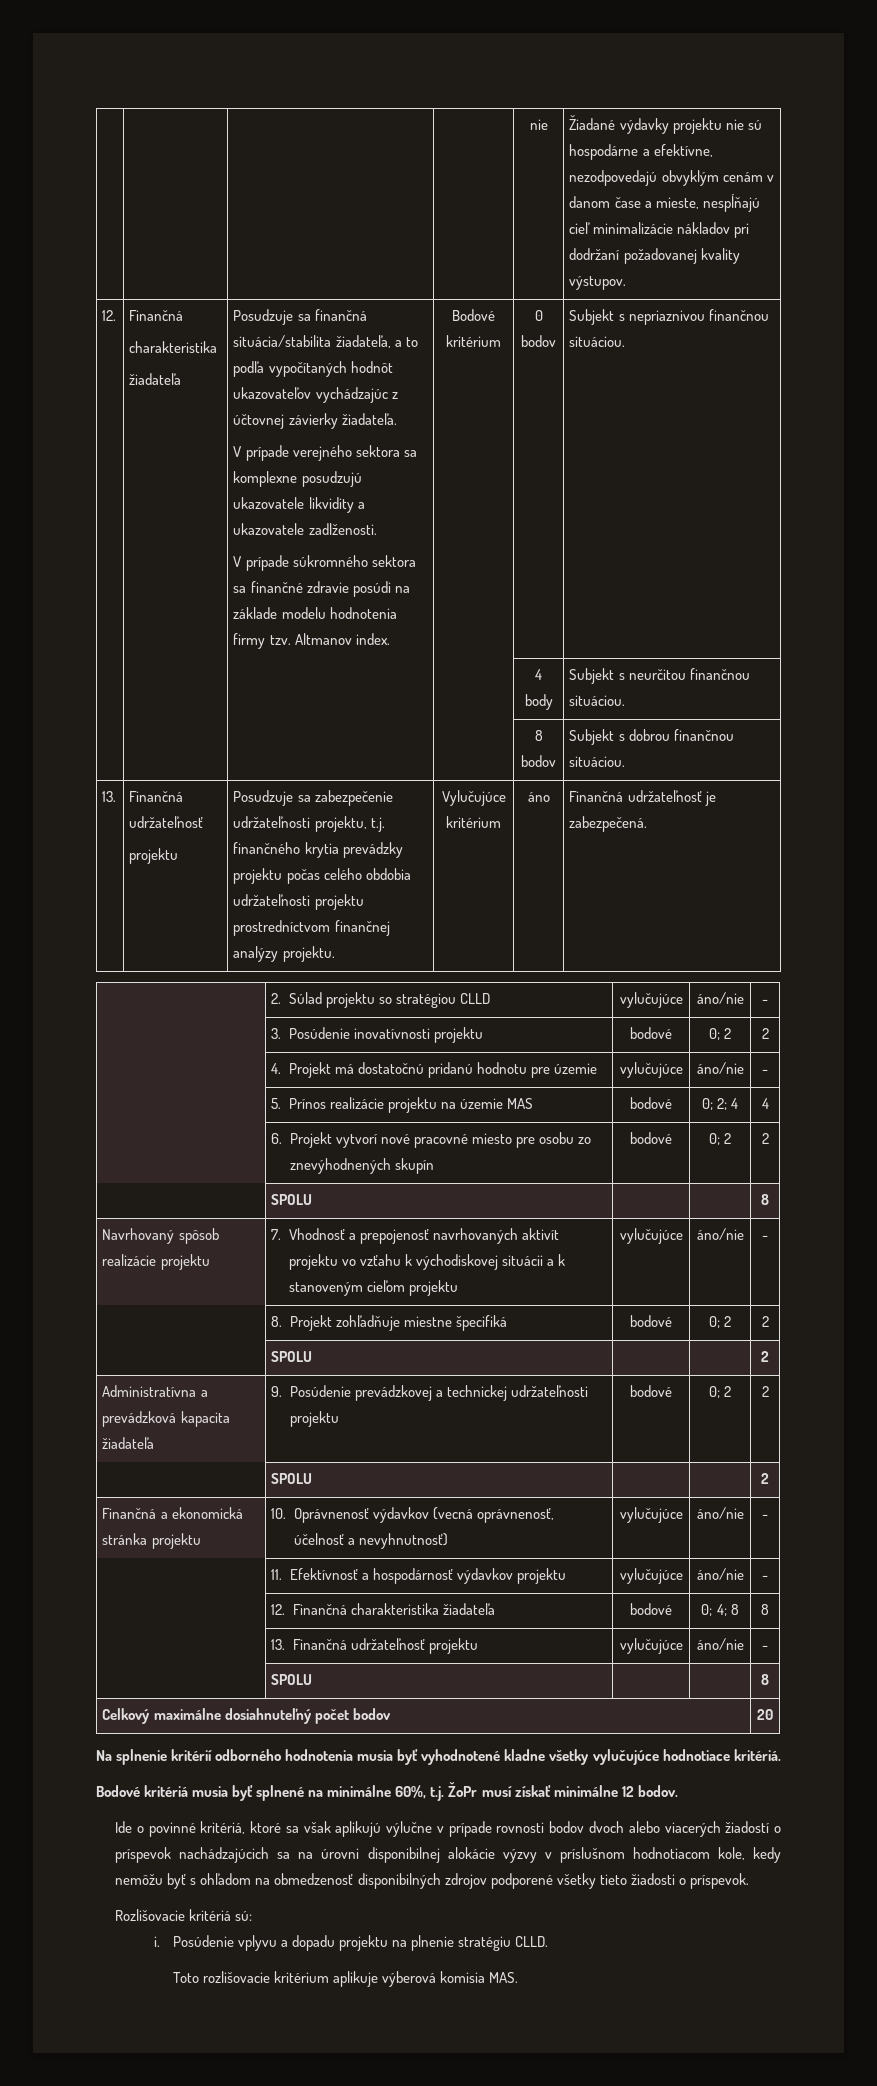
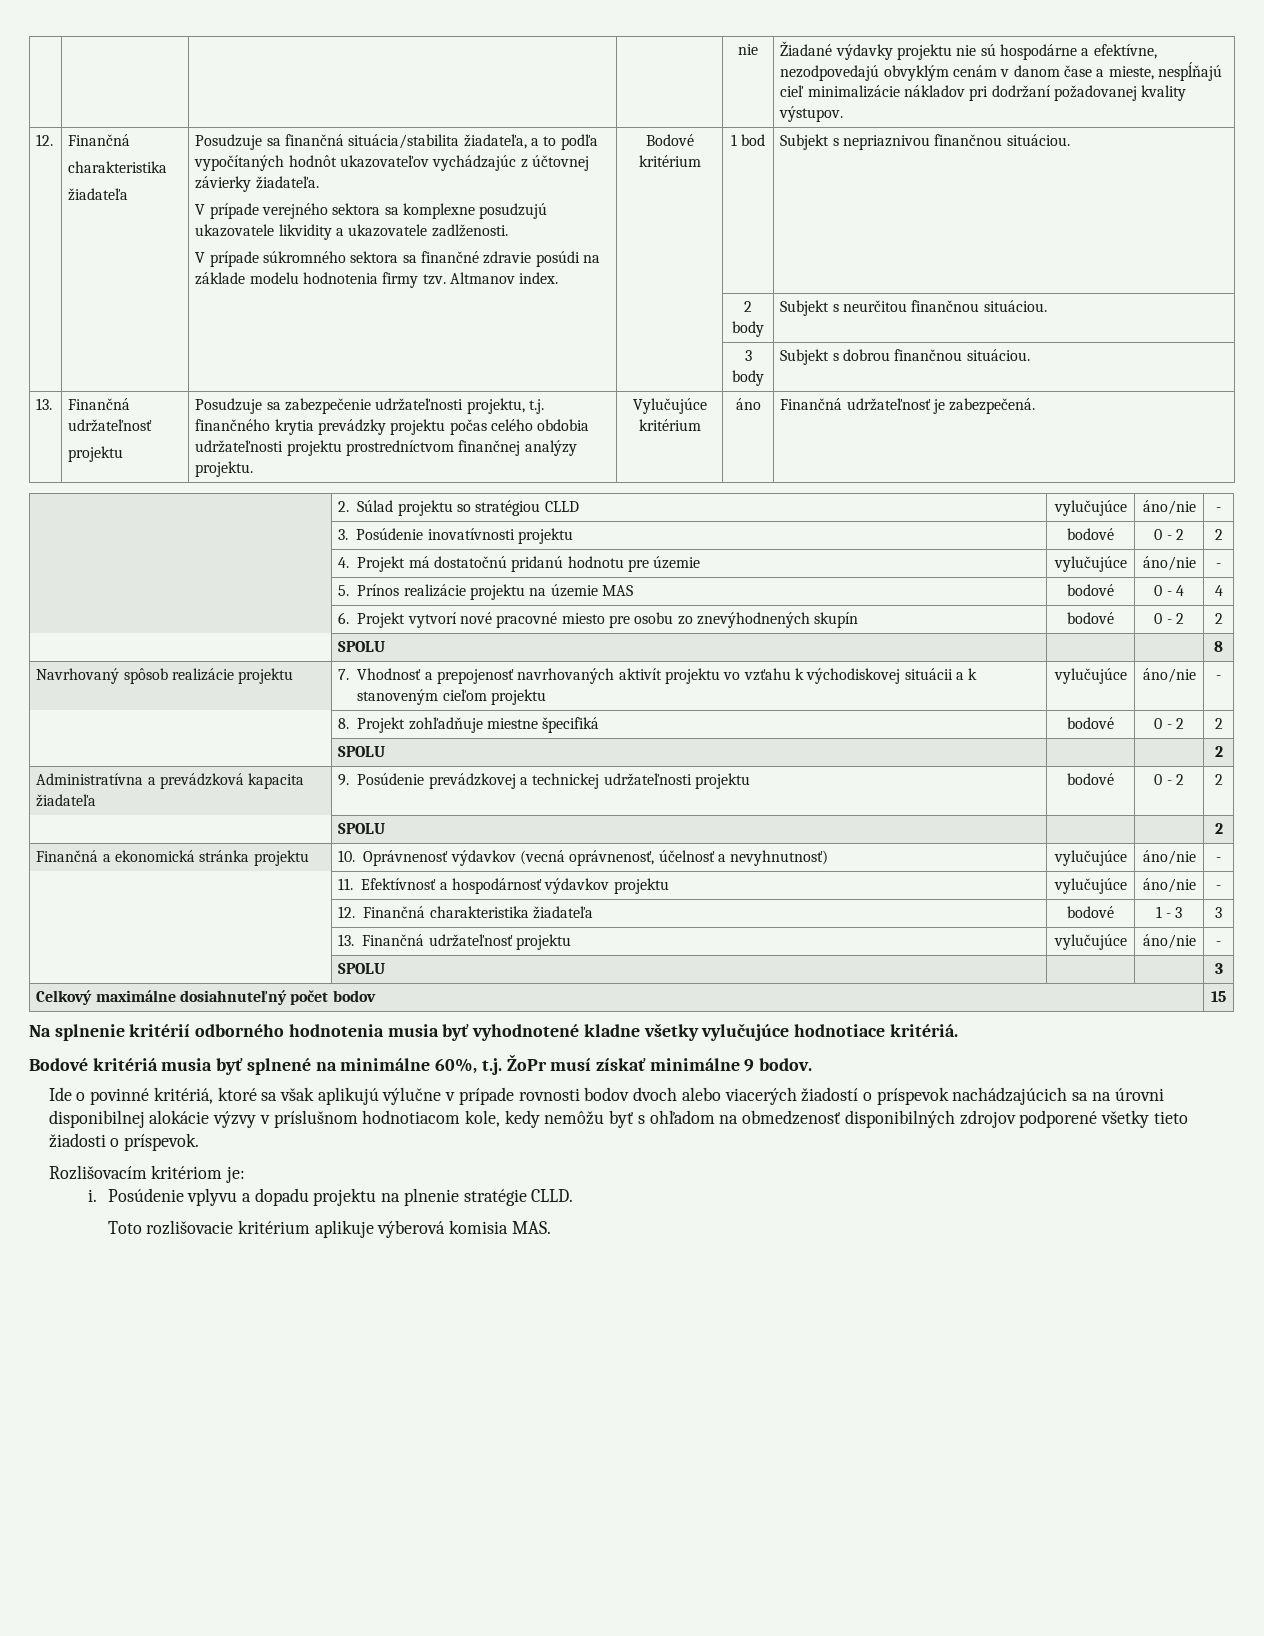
[534,310,543,321] [521,335,556,347] 0 bodov -> [730,134,766,146] 1 bod
[535,669,542,680] 4 -> [744,301,752,312] 2
[534,730,543,741] [521,755,556,767] 8 bodov -> [744,350,752,361] [732,370,764,386] 3 body
[708,1028,720,1040] 0; -> [1154,529,1172,540] 0 -
[701,1098,727,1110] 0; 2; -> [1154,585,1172,596] 0 -
[708,1133,720,1145] 0; -> [1154,613,1172,624] 0 -
[708,1316,720,1328] 0; -> [1154,718,1172,729] 0 -
[708,1386,720,1398] 0; -> [1154,774,1172,785] 0 -
[701,1604,739,1616] [761,1604,769,1615] 0; 4; 8 | 8 -> [1155,906,1183,918] [1215,907,1222,918] 1 - 3 | 3
[761,1674,769,1685] 8 -> [1214,963,1223,974] 3
[757,1709,773,1720] 20 -> [1211,991,1226,1002] 15
[621,1786,634,1797] 12 -> [744,1059,755,1072] 9
[115,1909,253,1921] Rozlišovacie kritériá sú: -> [48,1165,246,1183] Rozlišovacím kritériom je:
[458,1936,512,1951] stratégiu -> [463,1189,527,1206] stratégie

